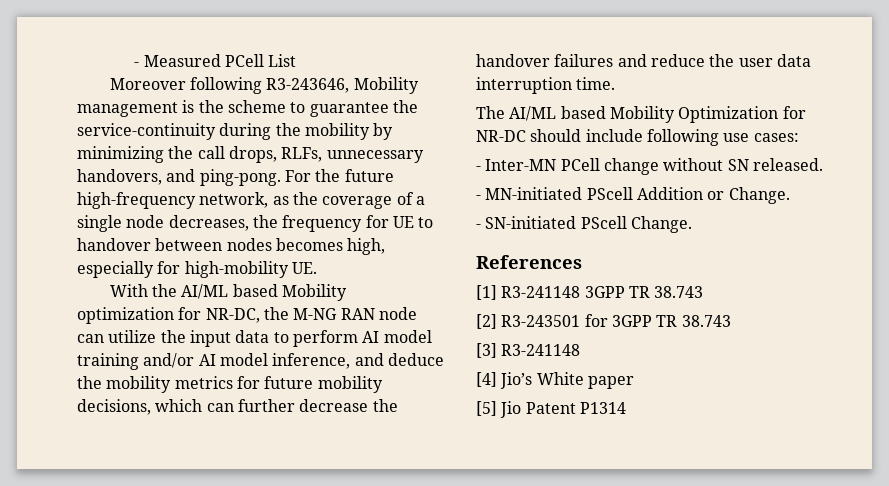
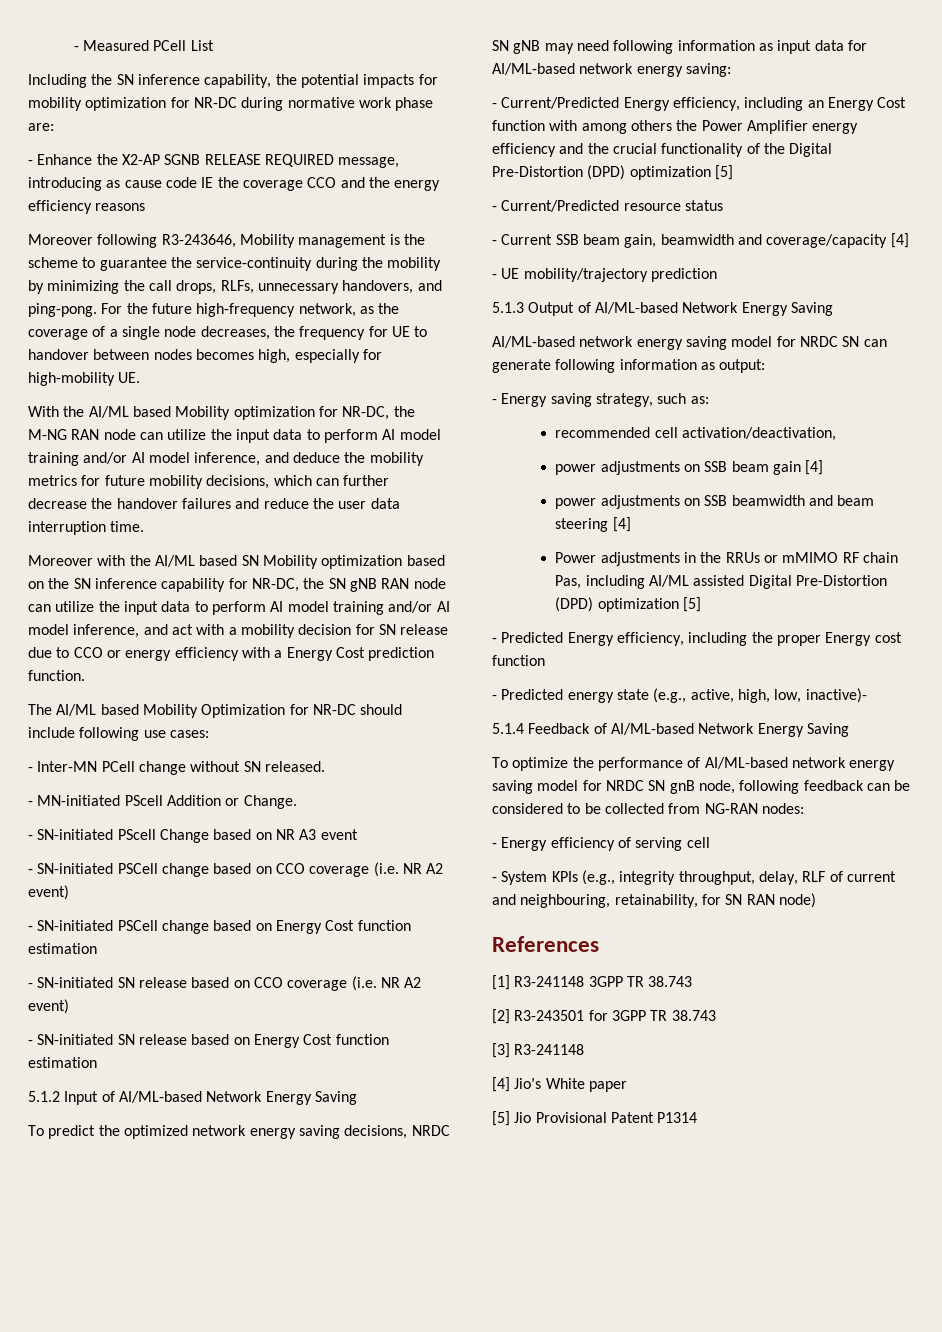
(297, 60) none -> [28,74,438,88] [28,97,434,111] [28,123,54,131] [28,154,400,168] [28,177,441,191] [28,200,146,214] // Including the SN inference capability, the potential impacts for mobility optimization for NR-DC during normative work phase are: // - Enhance the X2-AP SGNB RELEASE REQUIRED message, introducing as cause code IE the coverage CCO and the energy efficiency reasons
(616, 83) none -> [28,555,445,569] [28,578,446,592] [28,601,450,615] [28,624,449,638] [28,647,435,661] [28,670,85,681] // Moreover with the AI/ML based SN Mobility optimization based on the SN inference capability for NR-DC, the SN gNB RAN node can utilize the input data to perform AI model training and/or AI model inference, and act with a mobility decision for SN release due to CCO or energy efficiency with a Energy Cost prediction function.
[630,216,692,233] Change. -> [159,829,358,843] [28,862,444,877] [28,885,69,900] [28,920,411,934] [28,943,97,954] [28,976,422,991] [28,999,69,1014] [28,1034,389,1048] [28,1057,97,1068] [28,1091,357,1105] [28,1125,450,1139] [492,40,867,54] [492,63,731,77] [492,97,907,111] [492,120,859,134] [492,143,833,157] [492,165,733,180] [492,200,723,212] [492,233,909,248] [492,268,717,282] [492,302,833,316] [492,336,887,350] [492,359,766,373] [492,393,709,407] [555,427,837,441] [555,460,824,475] [555,495,875,509] [555,517,631,532] [555,552,898,566] [555,575,888,589] [555,597,702,612] [492,632,902,646] [492,655,545,666] [492,688,867,703] [492,723,849,737] [492,757,896,771] [492,780,911,794] [492,803,804,814] [492,837,710,851] [492,870,896,885] [492,893,816,908] Change based on NR A3 event // - SN-initiated PSCell change based on CCO coverage (i.e. NR A2 event) // - SN-initiated PSCell change based on Energy Cost function estimation // - SN-initiated SN release based on CCO coverage (i.e. NR A2 event) // - SN-initiated SN release based on Energy Cost function estimation // 5.1.2 Input of AI/ML-based Network Energy Saving // To predict the optimized network energy saving decisions, NRDC SN gNB may need following information as input data for AI/ML-based network energy saving: // - Current/Predicted Energy efficiency, including an Energy Cost function with among others the Power Amplifier energy efficiency and the crucial functionality of the Digital Pre-Distortion (DPD) optimization [5] // - Current/Predicted resource status // - Current SSB beam gain, beamwidth and coverage/capacity [4] // - UE mobility/trajectory prediction // 5.1.3 Output of AI/ML-based Network Energy Saving // AI/ML-based network energy saving model for NRDC SN can generate following information as output: // - Energy saving strategy, such as: // recommended cell activation/deactivation, // power adjustments on SSB beam gain [4] // power adjustments on SSB beamwidth and beam steering [4] // Power adjustments in the RRUs or mMIMO RF chain Pas, including AI/ML assisted Digital Pre-Distortion (DPD) optimization [5] // - Predicted Energy efficiency, including the proper Energy cost function // - Predicted energy state (e.g., active, high, low, inactive)- // 5.1.4 Feedback of AI/ML-based Network Energy Saving // To optimize the performance of AI/ML-based network energy saving model for NRDC SN gnB node, following feedback can be considered to be collected from NG-RAN nodes: // - Energy efficiency of serving cell // - System KPIs (e.g., integrity throughput, delay, RLF of current and neighbouring, retainability, for SN RAN node)
(522, 409) none -> [535,1112,607,1123] Provisional

